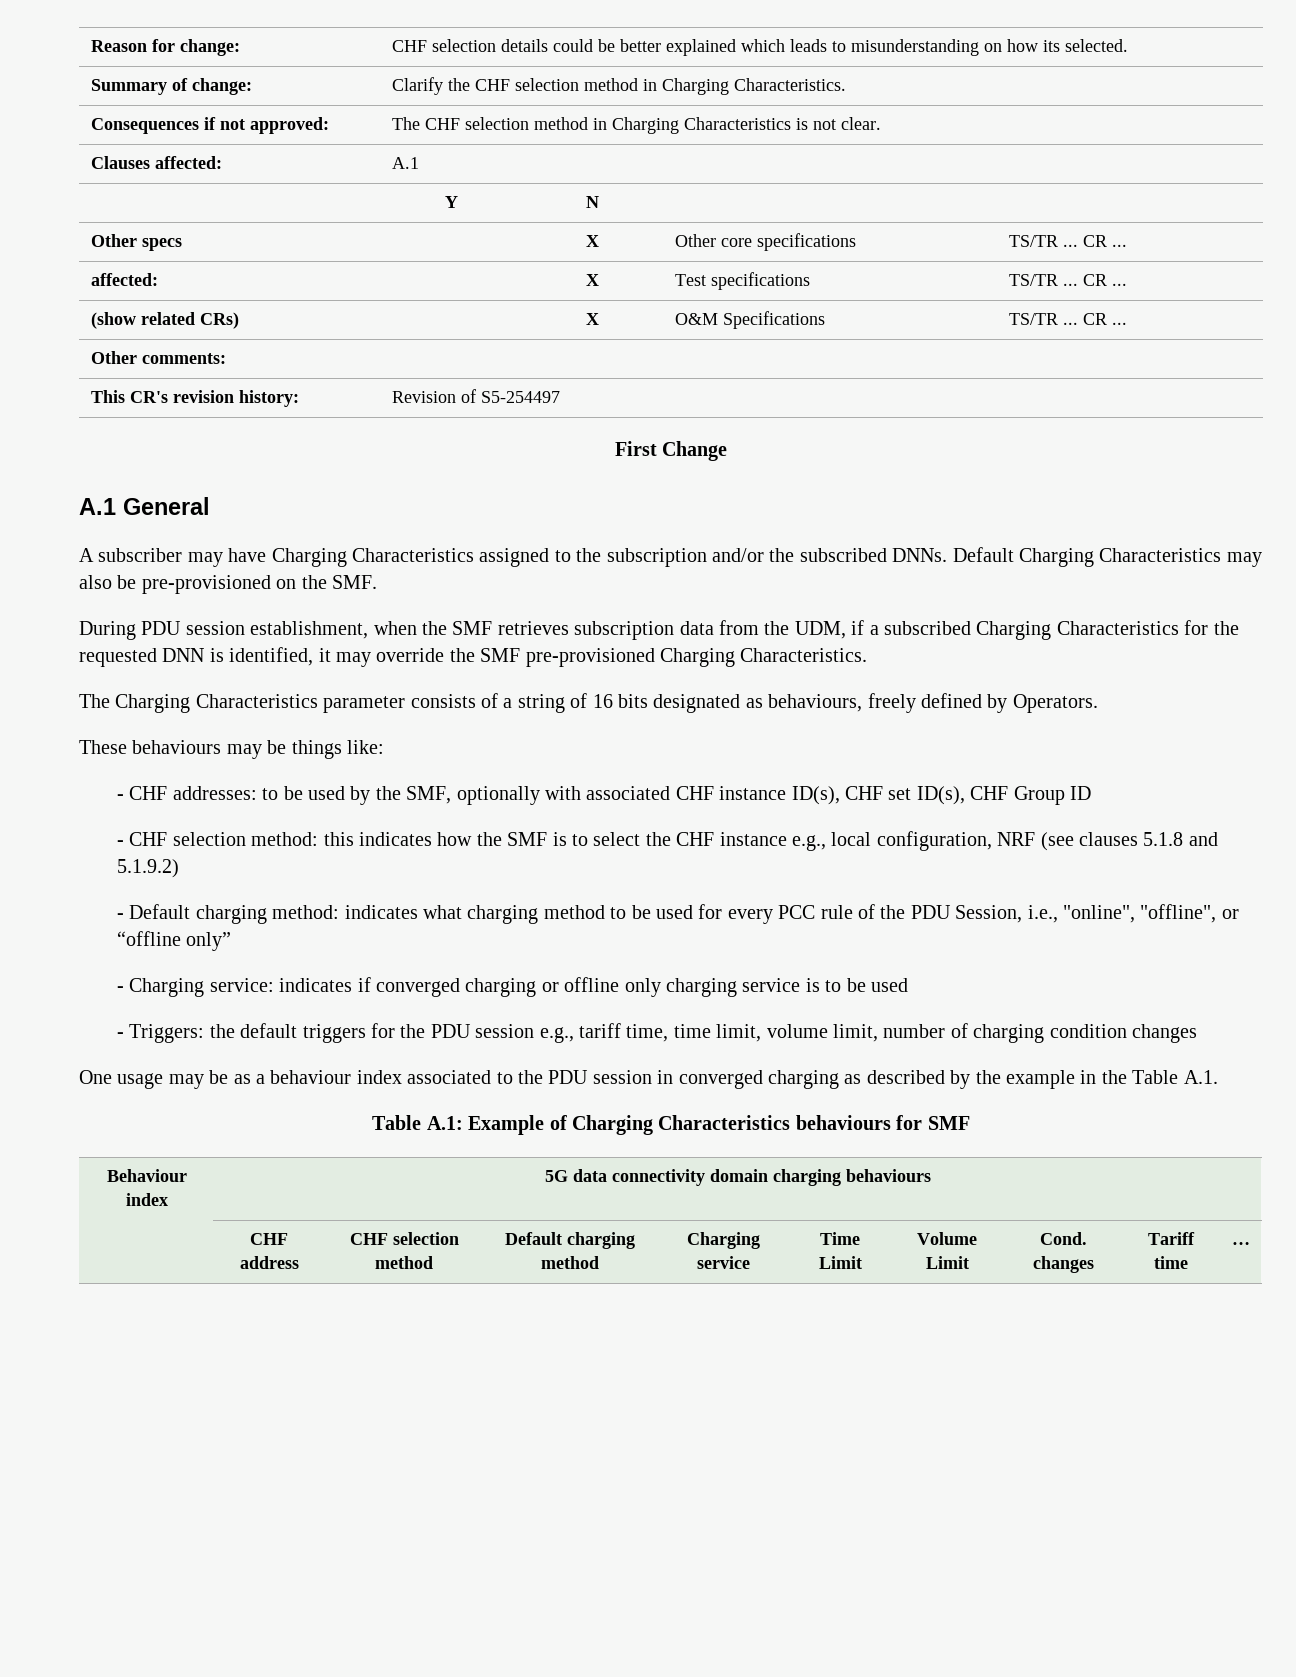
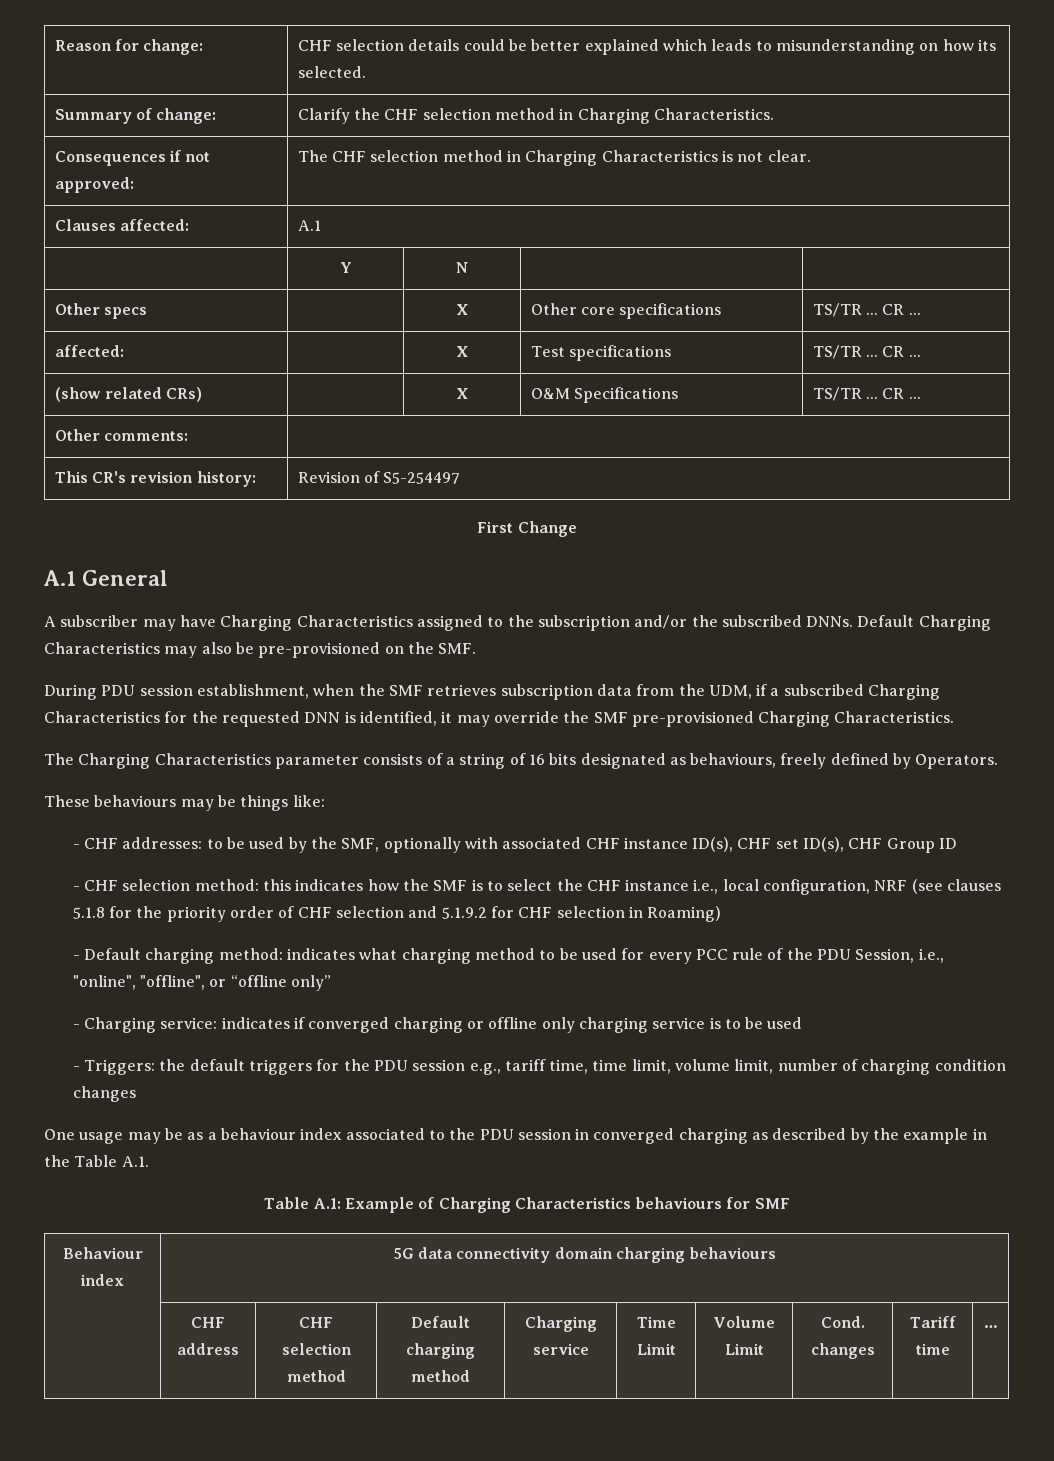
[792,835,827,851] e.g., -> [693,879,719,894] i.e.,
[1188,832,1218,846] [117,859,180,878] and 5.1.9.2) -> [108,906,722,922] for the priority order of CHF selection and 5.1.9.2 for CHF selection in Roaming)

